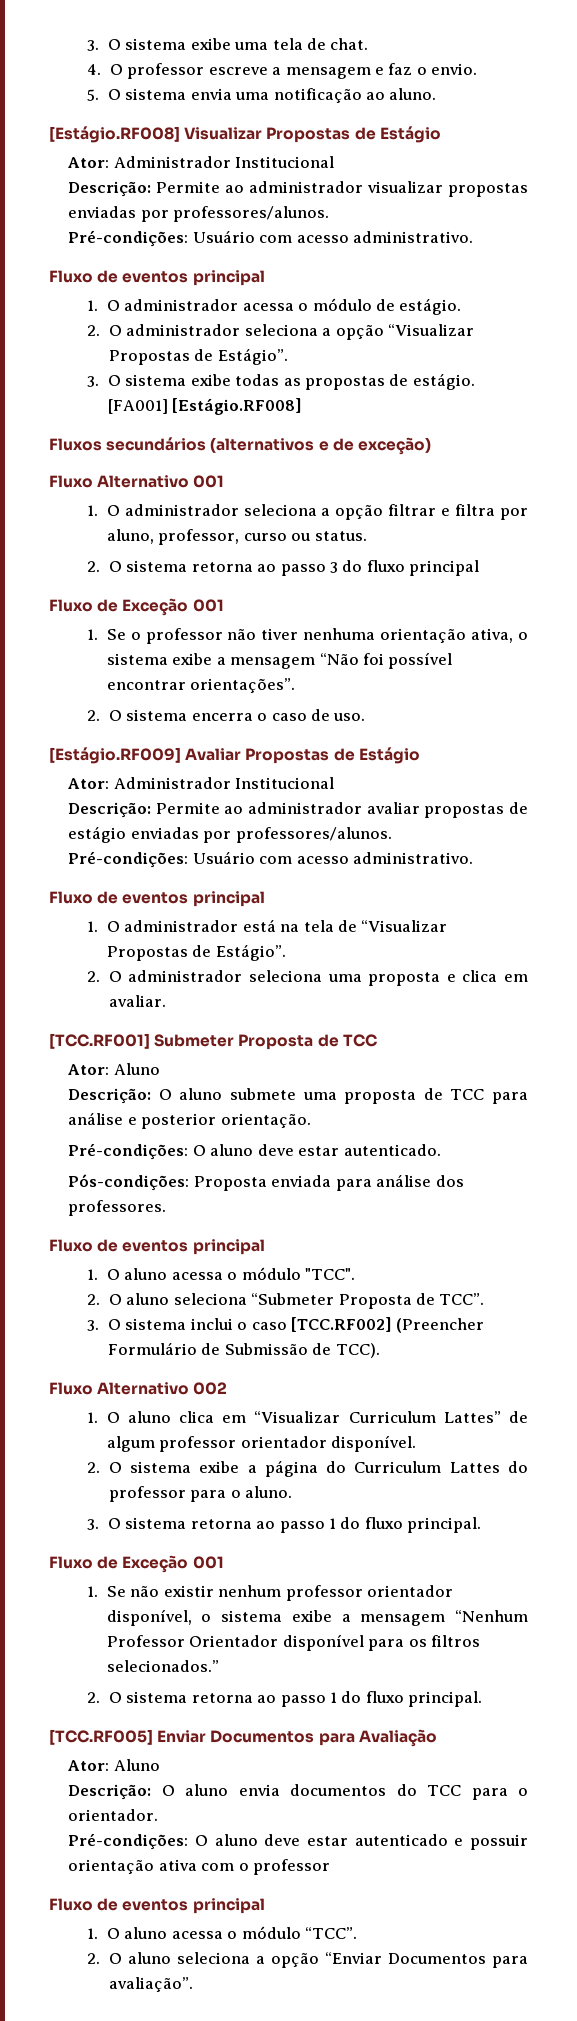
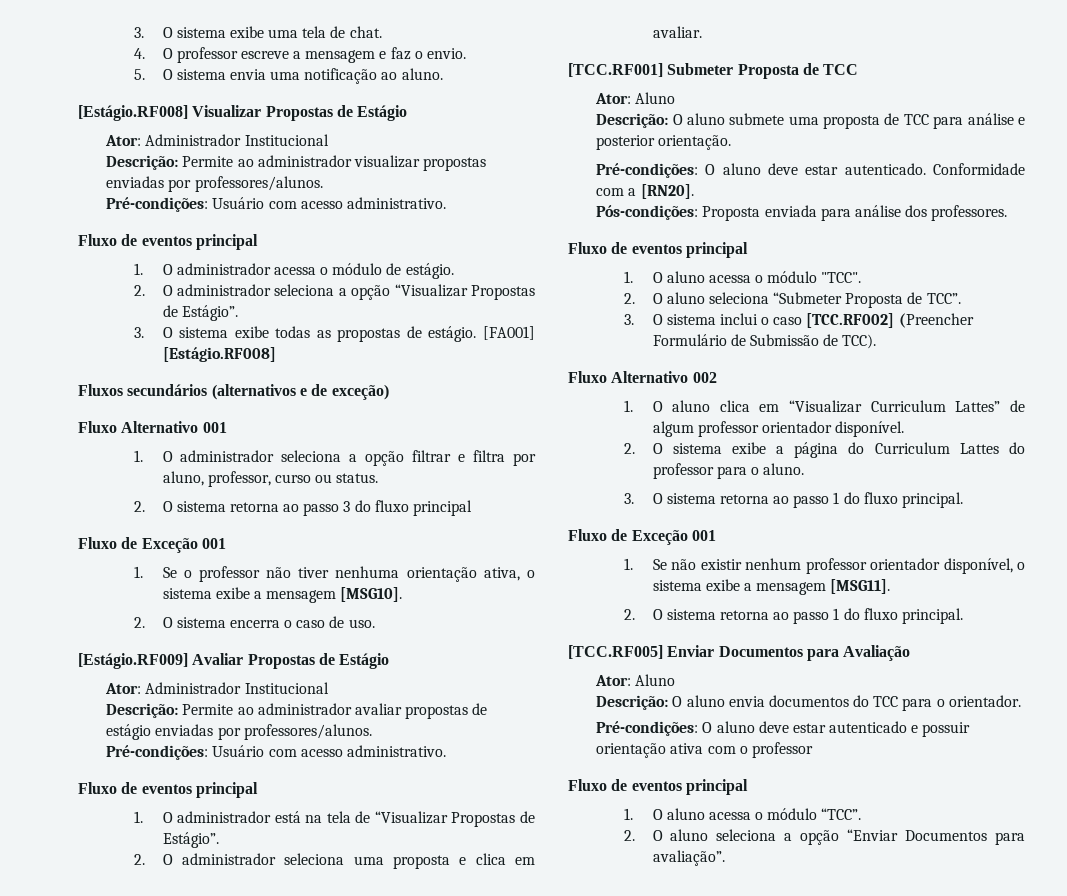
[319,652,453,669] [106,678,296,693] “Não foi possível encontrar orientações”. -> [340,587,403,602] [MSG10].
(441, 1150) none -> [933,163,1025,175] [596,184,694,199] Conformidade com a [RN20].
[454,1610,528,1622] [106,1634,481,1651] [106,1660,219,1672] “Nenhum Professor Orientador disponível para os filtros selecionados.” -> [830,579,891,594] [MSG11].

